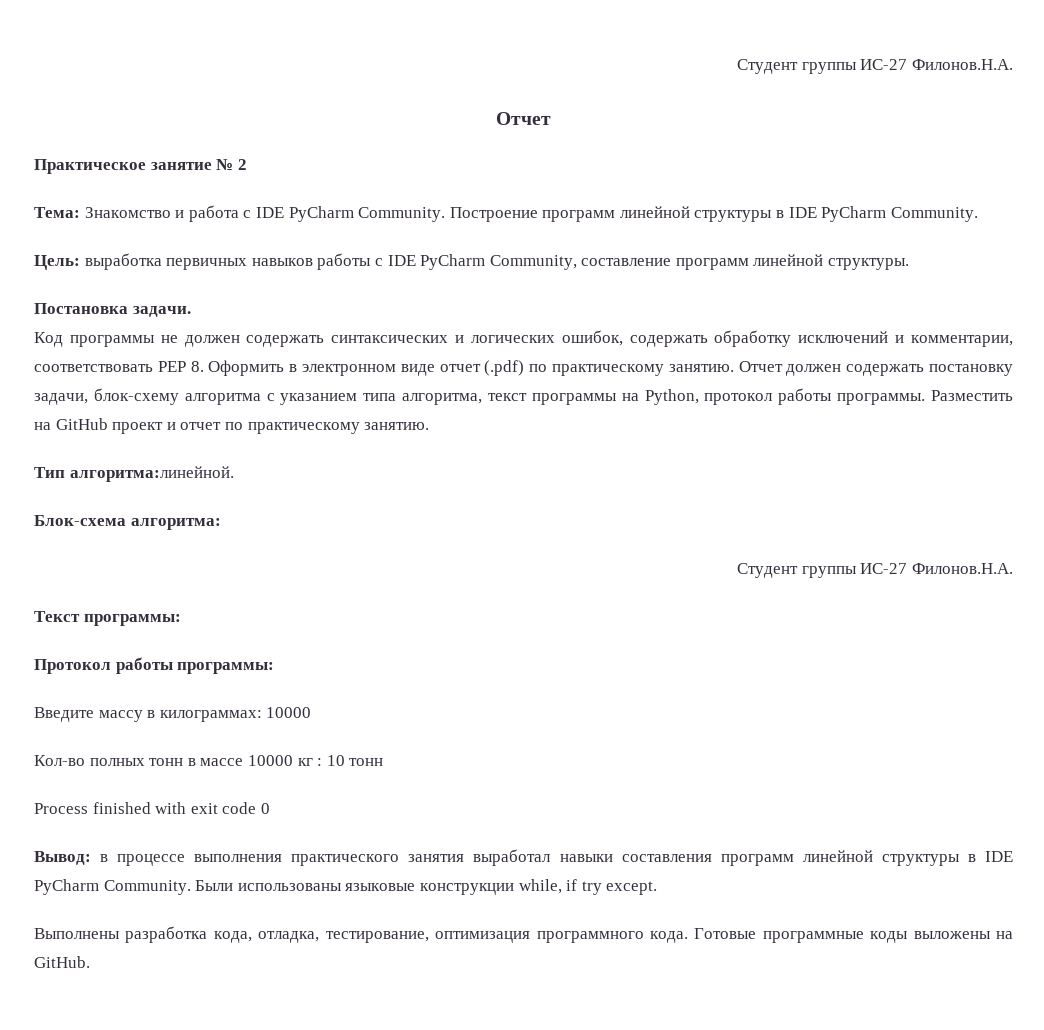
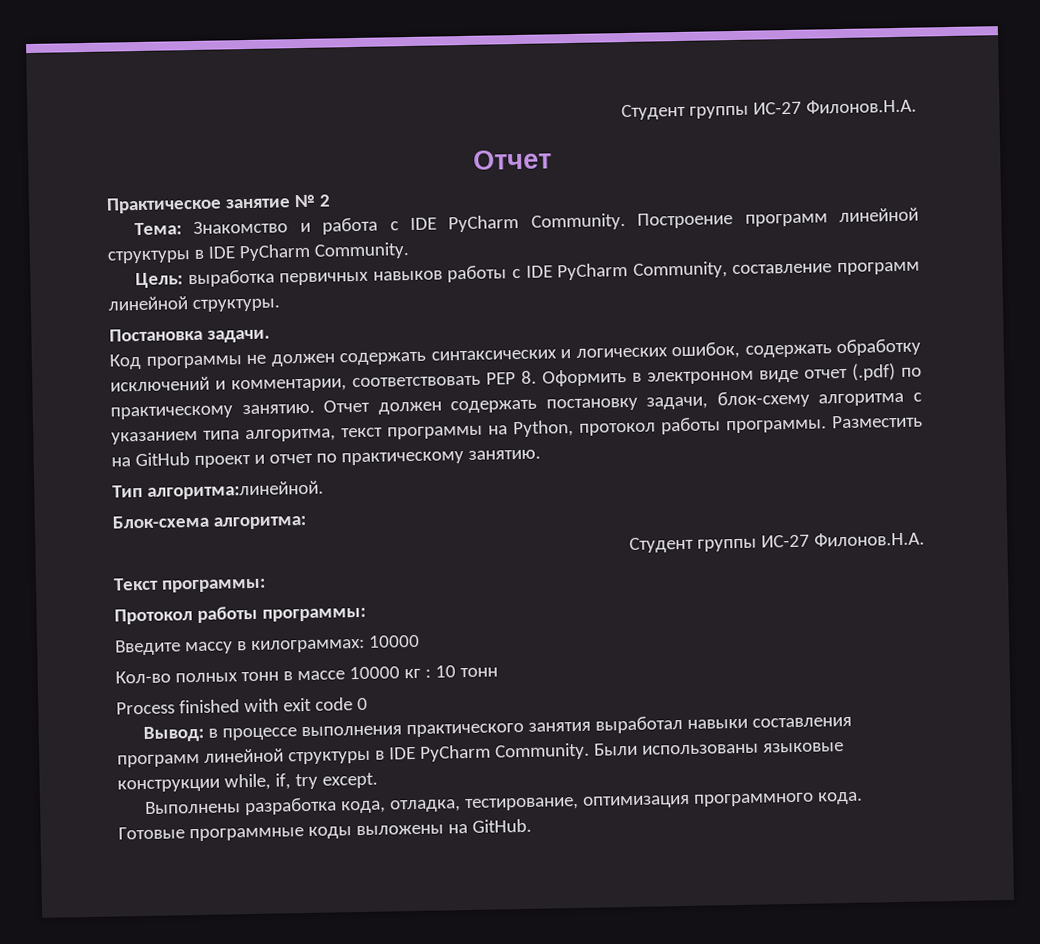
[566,879,578,891] if -> [274,773,291,790] if,

